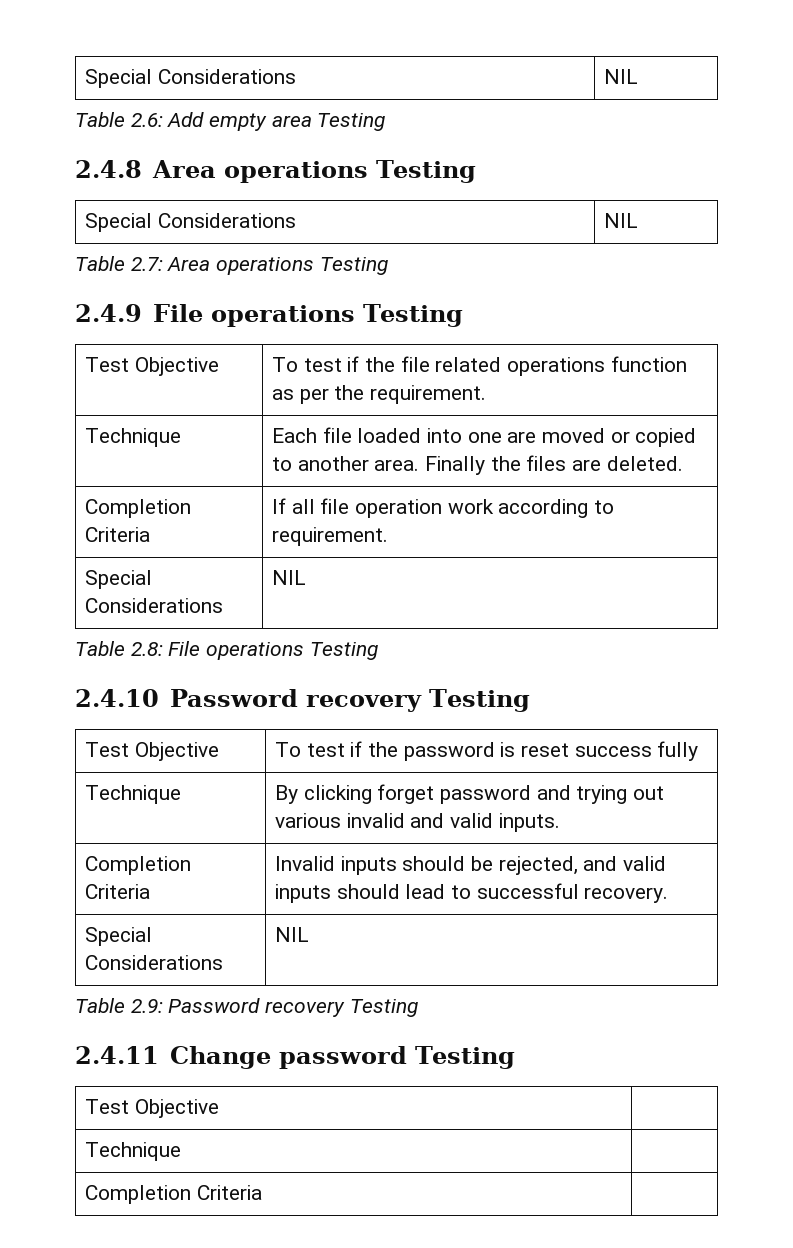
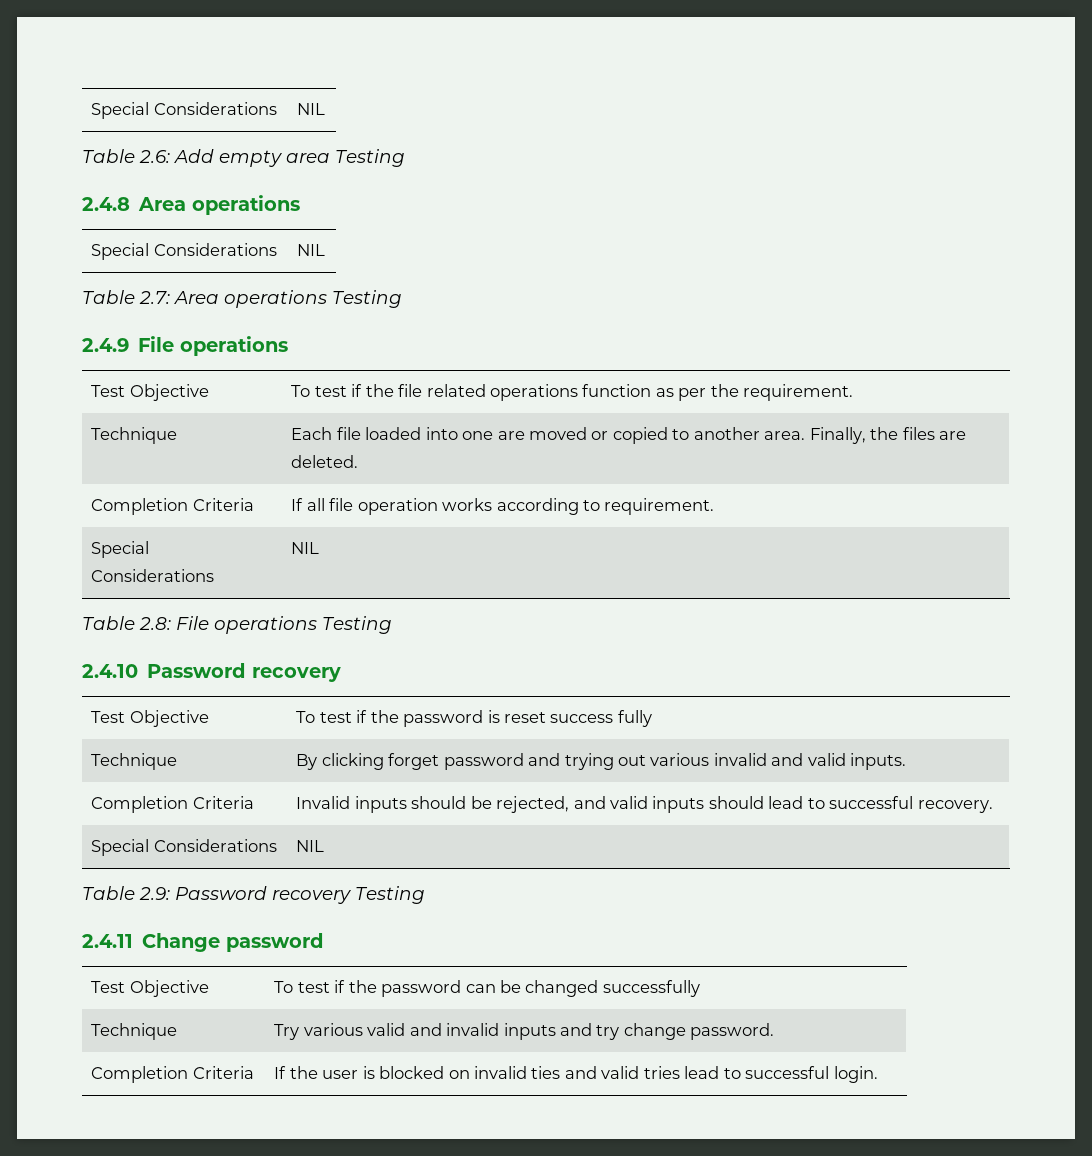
[375,160,477,183] Testing -> (301, 205) none
[362,304,464,327] Testing -> (289, 346) none
[425,456,486,475] Finally -> [809,427,866,444] Finally,
[447,499,494,514] work -> [442,498,493,511] works
[429,689,531,712] Testing -> (342, 674) none
[414,1046,516,1069] [85,1099,219,1118] [85,1142,182,1161] [85,1185,262,1204] Testing // Test Objective | // Technique | // Completion Criteria | -> [91,980,209,997] [274,980,700,997] [91,1023,178,1040] [274,1023,775,1040] [91,1066,254,1083] [274,1066,878,1083] // Test Objective | To test if the password can be changed successfully // Technique | Try various valid and invalid inputs and try change password. // Completion Criteria | If the user is blocked on invalid ties and valid tries lead to successful login.

